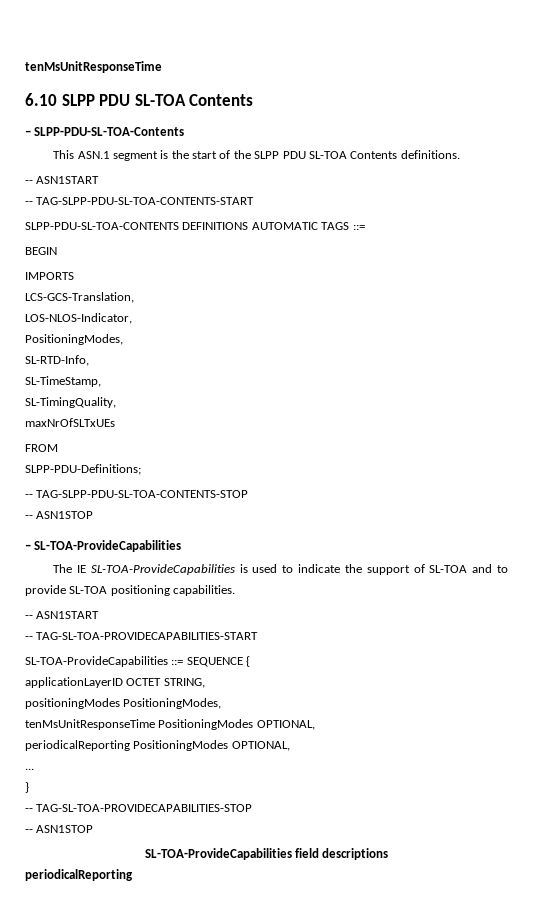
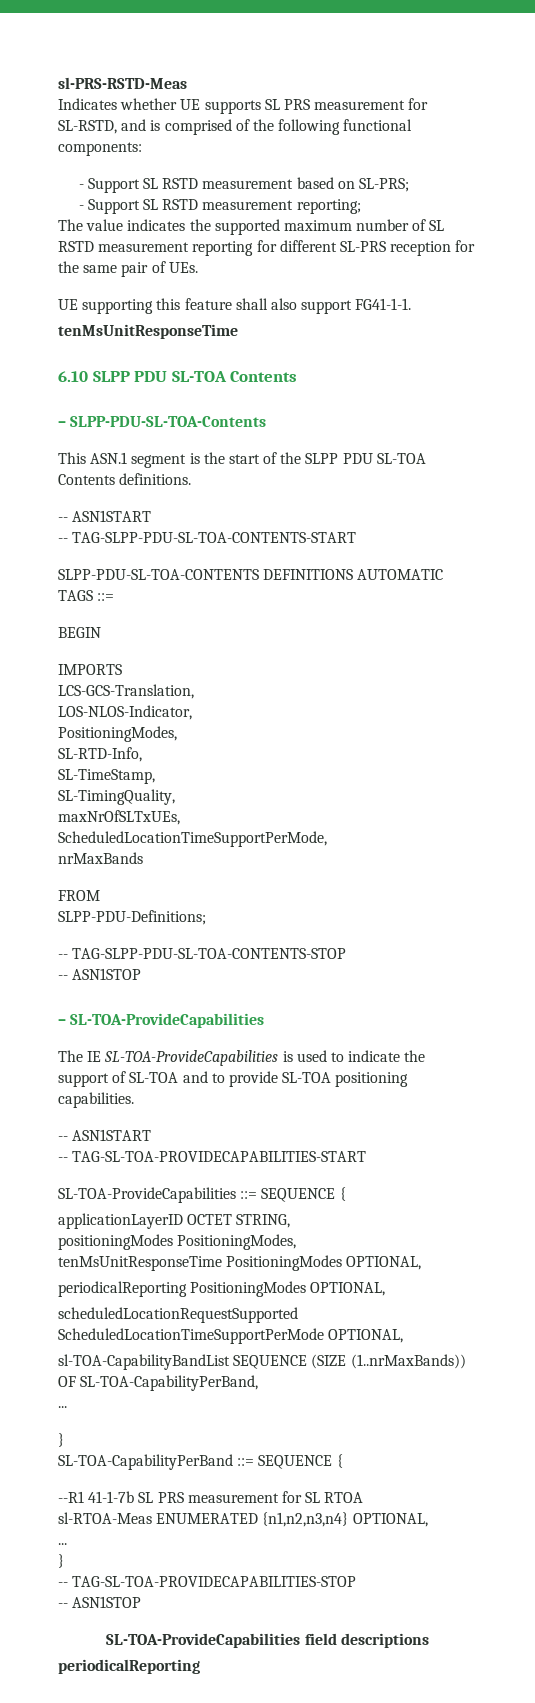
(25, 67) none -> [58,77,187,89] [58,98,429,114] [58,119,413,135] [58,142,142,156] [78,177,409,193] [78,199,361,214] [58,219,445,235] [58,240,476,256] [58,261,198,277] [58,298,412,314] sl-PRS-RSTD-Meas // Indicates whether UE supports SL PRS measurement for SL-RSTD, and is comprised of the following functional components: // - Support SL RSTD measurement based on SL-PRS; // - Support SL RSTD measurement reporting; // The value indicates the supported maximum number of SL RSTD measurement reporting for different SL-PRS reception for the same pair of UEs. // UE supporting this feature shall also support FG41-1-1. //
[25,418,115,427] maxNrOfSLTxUEs -> [58,810,180,825] [58,831,327,847] [58,852,143,864] maxNrOfSLTxUEs, // ScheduledLocationTimeSupportPerMode, // nrMaxBands
(290, 746) none -> [58,1307,298,1323] [58,1328,404,1344] [58,1354,466,1370] [58,1375,259,1391] [58,1406,67,1408] [58,1433,64,1447] [58,1454,343,1470] [58,1491,364,1503] [58,1512,428,1527] // scheduledLocationRequestSupported ScheduledLocationTimeSupportPerMode OPTIONAL, // sl-TOA-CapabilityBandList SEQUENCE (SIZE (1..nrMaxBands)) OF SL-TOA-CapabilityPerBand, // ... // } // SL-TOA-CapabilityPerBand ::= SEQUENCE { // --R1 41-1-7b SL PRS measurement for SL RTOA // sl-RTOA-Meas ENUMERATED {n1,n2,n3,n4} OPTIONAL,

